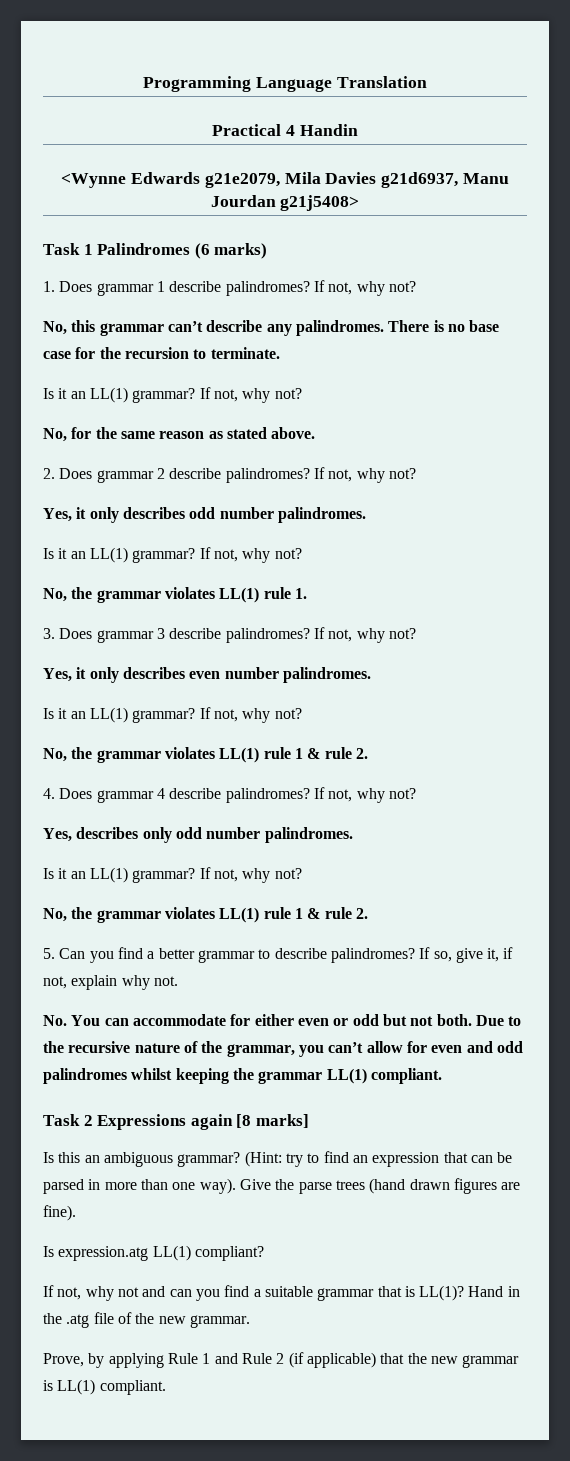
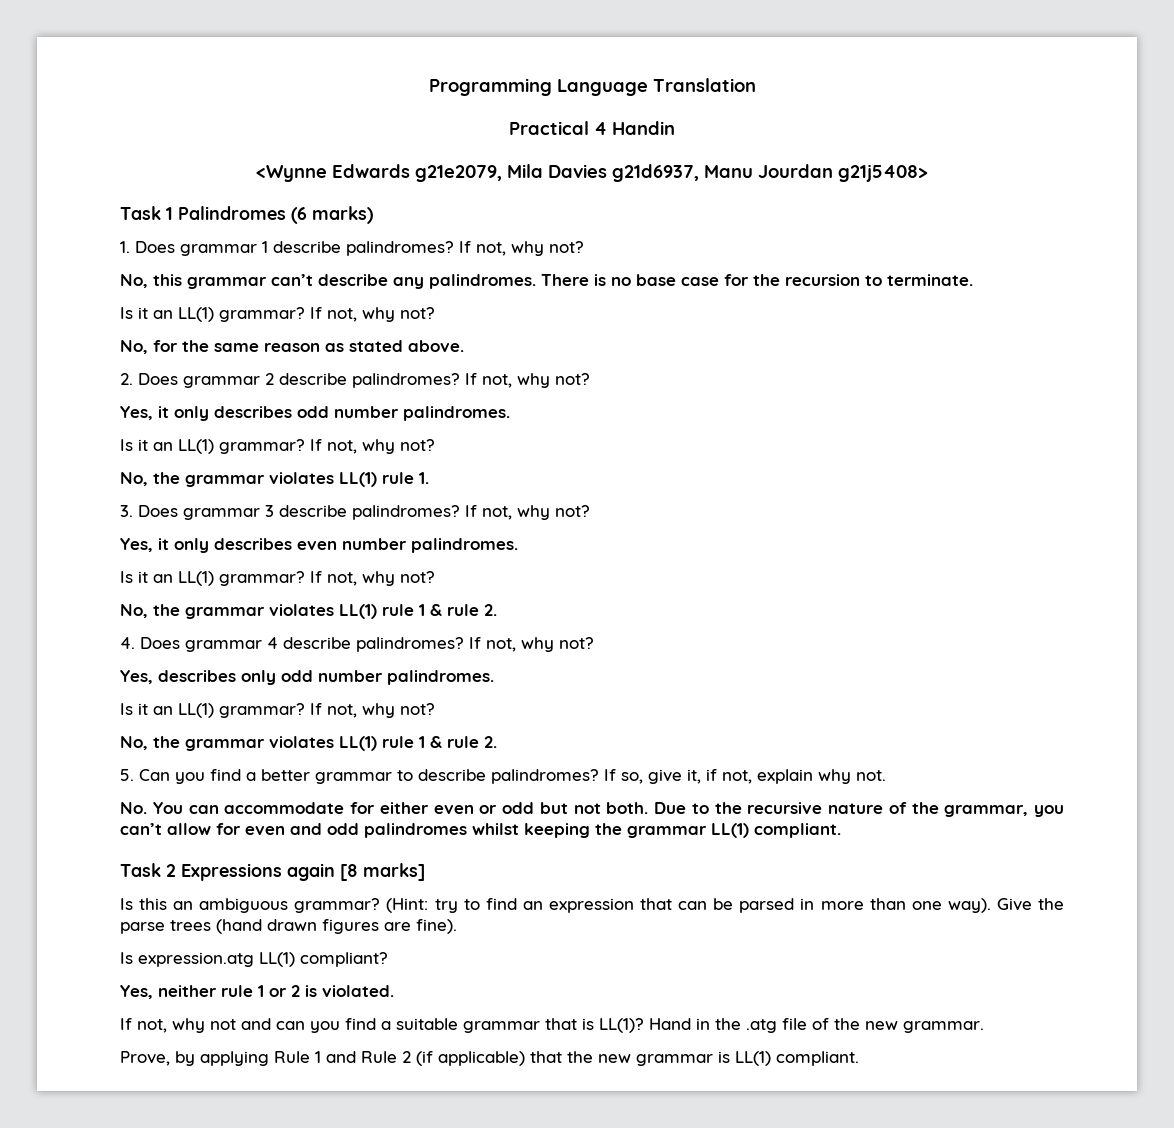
(264, 1253) none -> [120,985,394,999] // Yes, neither rule 1 or 2 is violated.

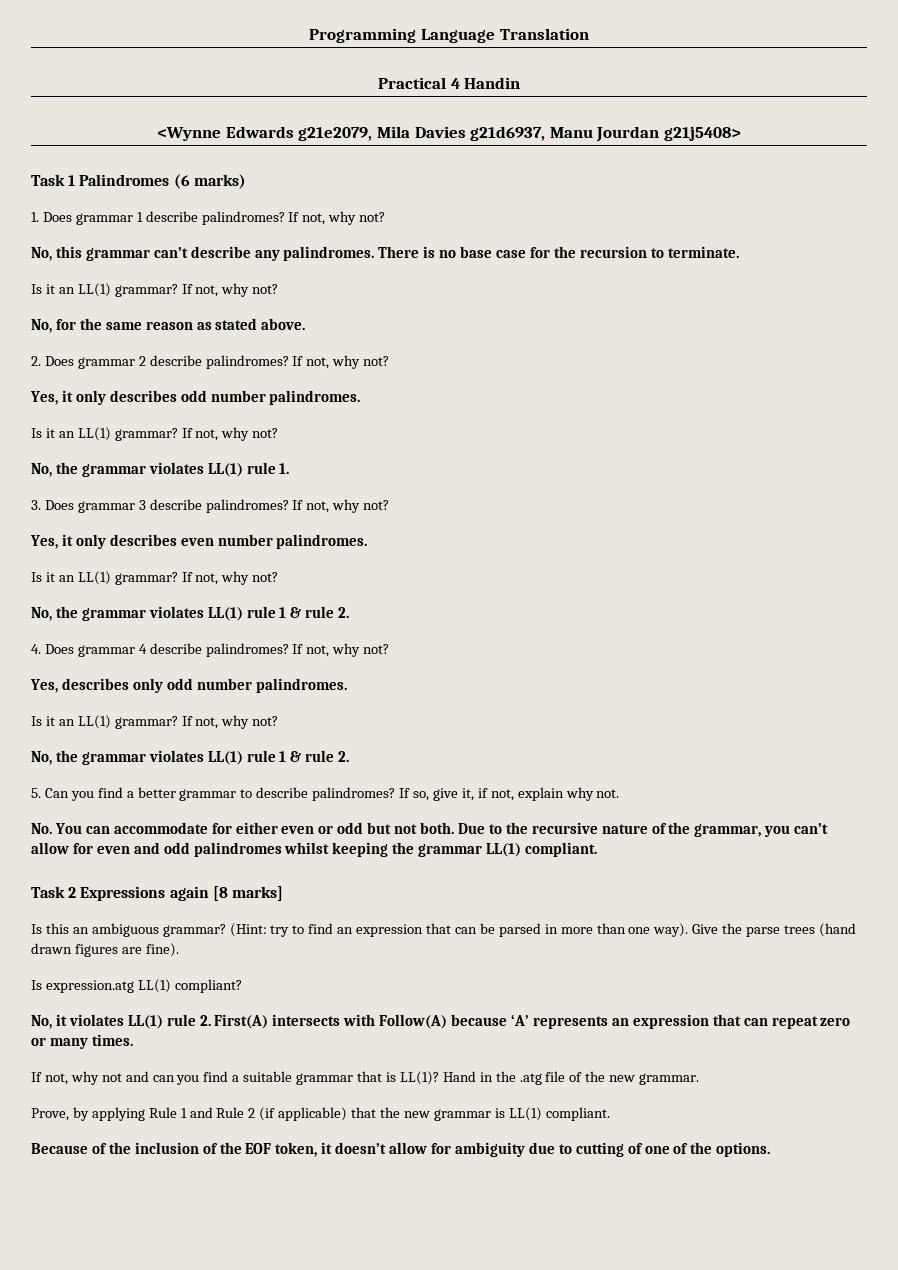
[120,985,394,999] Yes, neither rule 1 or 2 is violated. -> [31,1014,851,1029] [31,1034,133,1049] No, it violates LL(1) rule 2. First(A) intersects with Follow(A) because ‘A’ represents an expression that can repeat zero or many times.
(859, 1058) none -> [31,1142,771,1157] // Because of the inclusion of the EOF token, it doesn’t allow for ambiguity due to cutting of one of the options.

